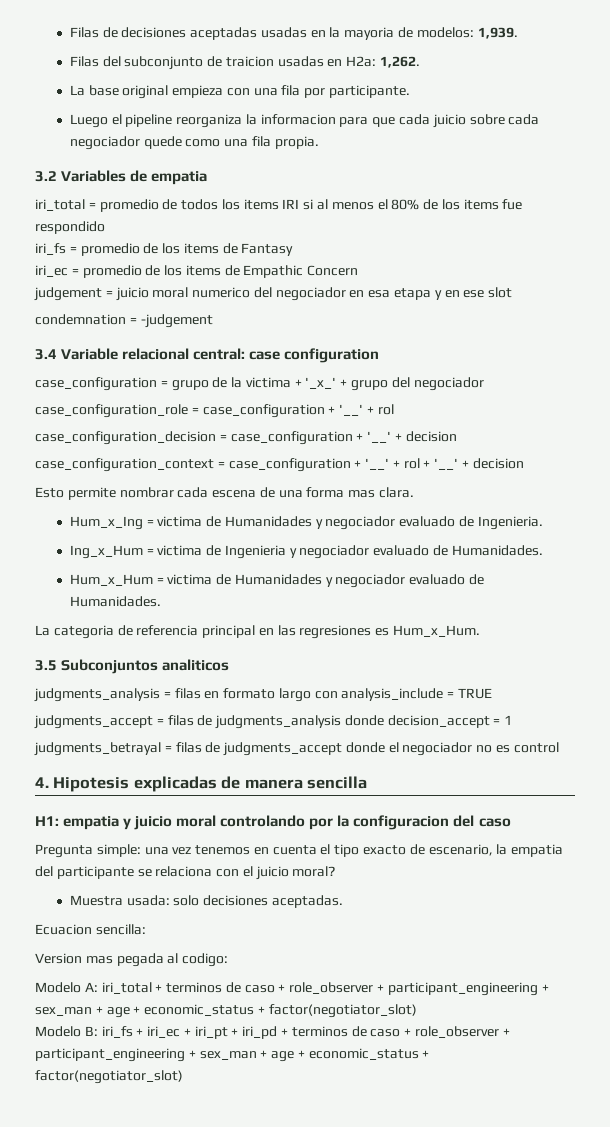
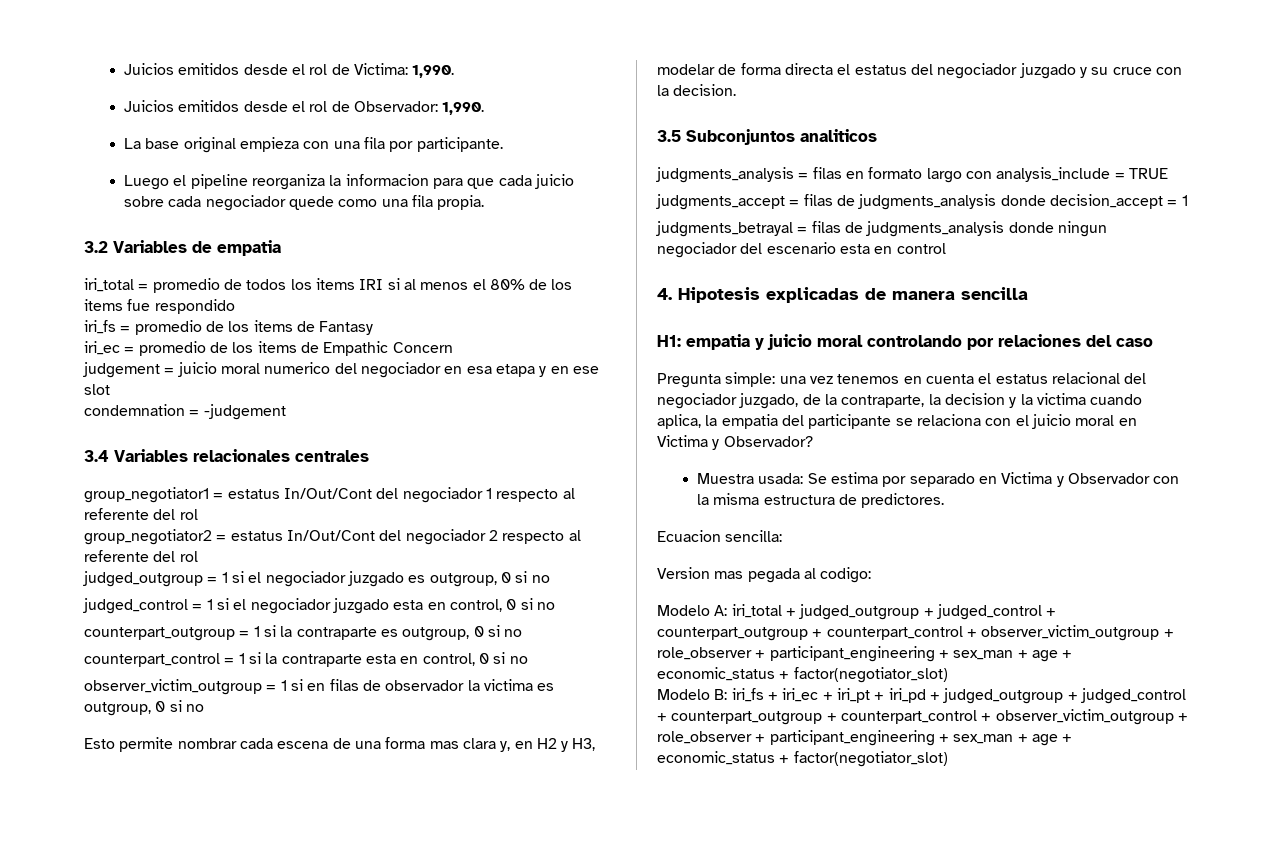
[69,27,518,40] [69,56,420,70] Filas de decisiones aceptadas usadas en la mayoria de modelos: 1,939. // Filas del subconjunto de traicion usadas en H2a: 1,262. -> [124,63,455,78] [124,100,485,115] Juicios emitidos desde el rol de Victima: 1,990. // Juicios emitidos desde el rol de Observador: 1,990.
[61,348,380,363] [35,377,484,391] [35,404,394,418] [35,431,457,445] [35,458,524,472] Variable relacional central: case configuration // case_configuration = grupo de la victima + '_x_' + grupo del negociador // case_configuration_role = case_configuration + '__' + rol // case_configuration_decision = case_configuration + '__' + decision // case_configuration_context = case_configuration + '__' + rol + '__' + decision -> [114,449,369,462] [84,487,575,503] [84,508,198,520] [84,529,581,545] [84,550,198,562] [83,571,550,587] [83,598,555,614] [84,625,523,641] [84,652,528,667] [84,679,555,695] [84,700,204,716] Variables relacionales centrales // group_negotiator1 = estatus In/Out/Cont del negociador 1 respecto al referente del rol // group_negotiator2 = estatus In/Out/Cont del negociador 2 respecto al referente del rol // judged_outgroup = 1 si el negociador juzgado es outgroup, 0 si no // judged_control = 1 si el negociador juzgado esta en control, 0 si no // counterpart_outgroup = 1 si la contraparte es outgroup, 0 si no // counterpart_control = 1 si la contraparte esta en control, 0 si no // observer_victim_outgroup = 1 si en filas de observador la victima es outgroup, 0 si no
[379,487,415,498] [69,516,543,530] [69,545,543,559] [69,574,484,588] [69,596,161,607] [35,625,481,639] clara. // Hum_x_Ing = victima de Humanidades y negociador evaluado de Ingenieria. // Ing_x_Hum = victima de Ingenieria y negociador evaluado de Humanidades. // Hum_x_Hum = victima de Humanidades y negociador evaluado de Humanidades. // La categoria de referencia principal en las regresiones es Hum_x_Hum. -> [462,738,596,752] [657,63,1182,79] [657,84,737,96] clara y, en H2 y H3, modelar de forma directa el estatus del negociador juzgado y su cruce con la decision.
[223,742,511,756] judgments_accept donde el negociador no es -> [866,221,1107,237] [657,242,893,258] judgments_analysis donde ningun negociador del escenario esta en
[337,815,450,830] la configuracion -> [998,334,1081,347] relaciones
[334,844,493,857] tipo exacto de escenario, -> [995,372,1147,384] [657,393,1143,409] [657,414,701,429] estatus relacional del negociador juzgado, de la contraparte, la decision y la victima cuando aplica,
[292,866,336,877] [69,895,343,908] moral? // Muestra usada: solo decisiones aceptadas. -> [1075,415,1137,426] [657,435,813,450] [697,472,1180,487] [697,493,945,508] moral en Victima y Observador? // Muestra usada: Se estima por separado en Victima y Observador con la misma estructura de predictores.
[166,982,275,993] terminos de caso -> [799,604,1057,620] [657,625,1160,641] judged_outgroup + judged_control + counterpart_outgroup + counterpart_control + observer_victim_outgroup
[291,1026,401,1037] terminos de caso -> [943,688,1186,704] [657,709,1174,725] judged_outgroup + judged_control + counterpart_outgroup + counterpart_control + observer_victim_outgroup

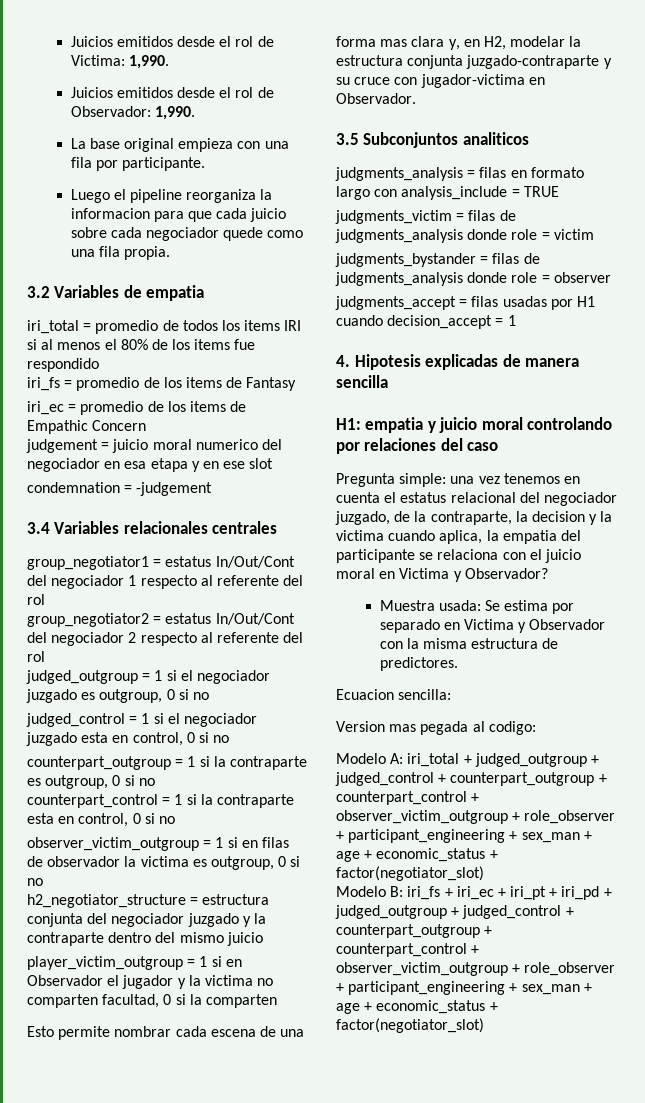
(204, 708) none -> [27,894,270,908] [27,913,266,927] [27,932,263,946] [27,956,242,970] [27,975,274,989] [27,994,277,1008] // h2_negotiator_structure = estructura conjunta del negociador juzgado y la contraparte dentro del mismo juicio // player_victim_outgroup = 1 si en Observador el jugador y la victima no comparten facultad, 0 si la comparten
[536,738,596,752] [657,63,1076,79] H2 y H3, modelar de forma directa el estatus del negociador juzgado -> [483,36,582,50] [336,55,600,69] H2, modelar la estructura conjunta juzgado-contraparte
[657,84,737,96] la decision. -> [420,74,545,88] [336,93,416,104] jugador-victima en Observador.
[656,194,1188,210] [656,221,1107,237] [657,242,946,258] judgments_accept = filas de judgments_analysis donde decision_accept = 1 // judgments_betrayal = filas de judgments_analysis donde ningun negociador del escenario esta en control -> [335,210,516,224] [335,229,594,243] [335,253,540,267] [335,272,611,286] [335,296,595,310] [336,315,516,329] judgments_victim = filas de judgments_analysis donde role = victim // judgments_bystander = filas de judgments_analysis donde role = observer // judgments_accept = filas usadas por H1 cuando decision_accept = 1

